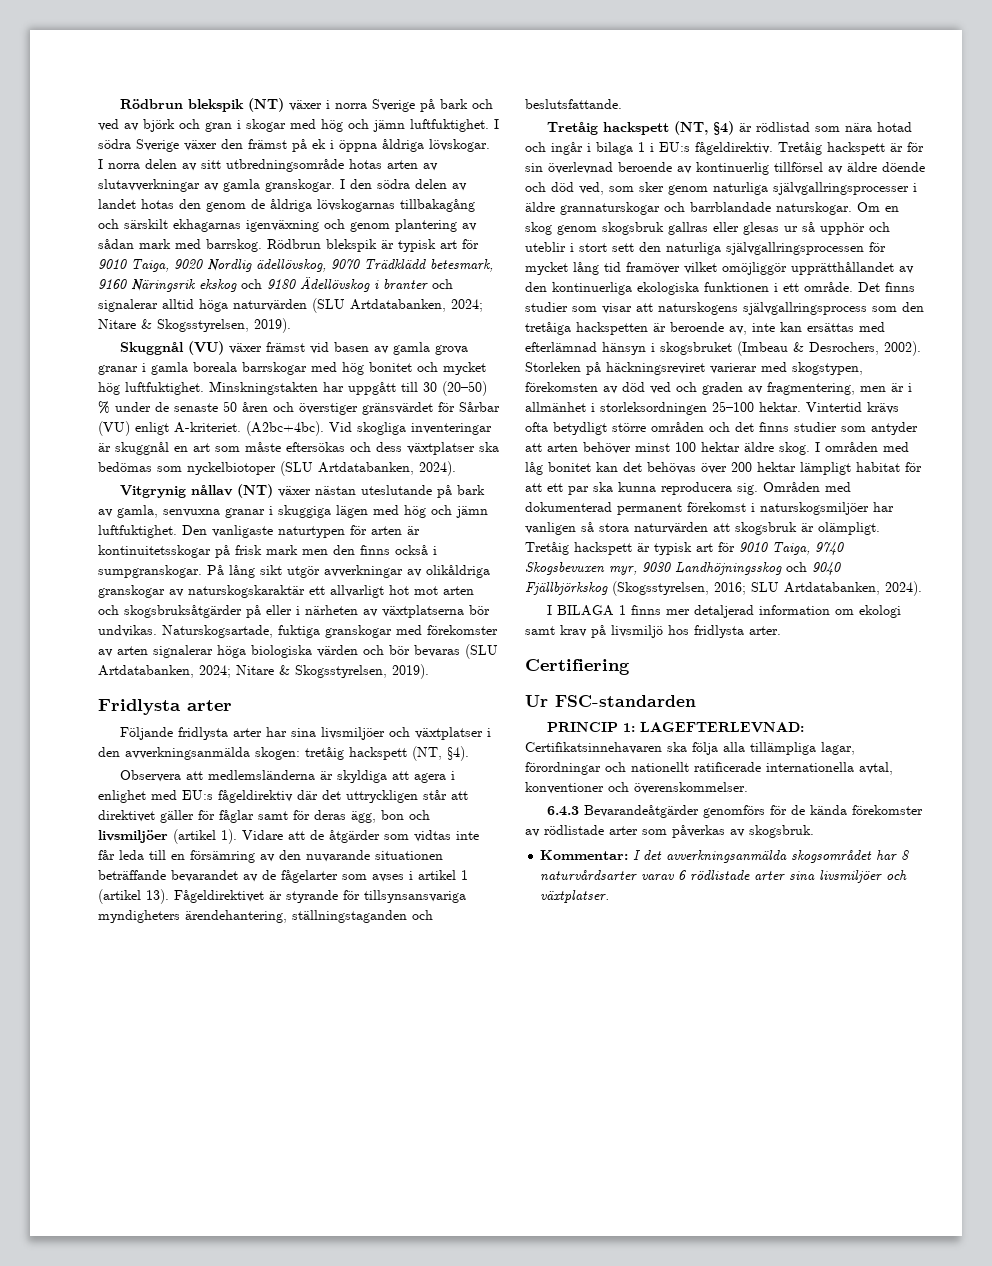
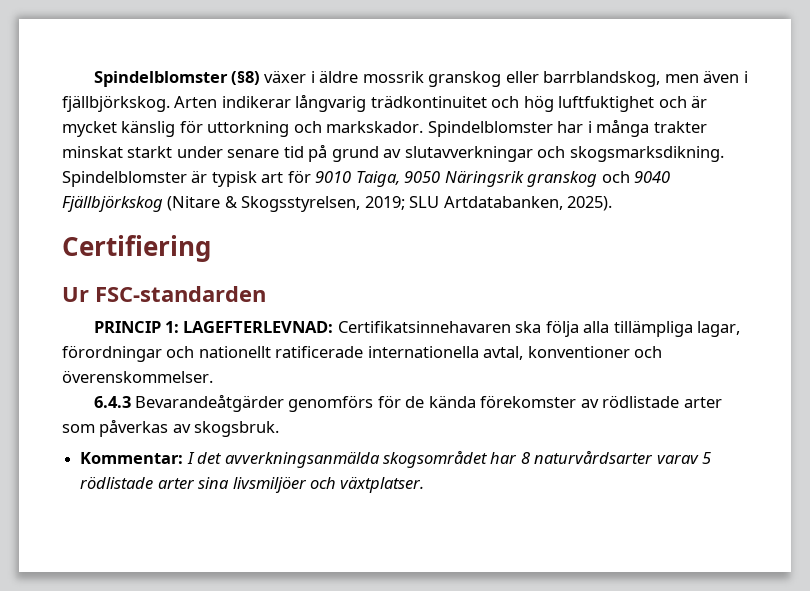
[120,98,494,112] [98,119,499,132] [98,139,490,152] [98,159,438,172] [98,179,467,192] [98,199,475,212] [98,219,477,232] [98,239,479,252] [98,259,493,272] [98,277,453,292] [98,298,483,313] [98,318,291,333] [120,341,469,355] [98,362,486,375] [98,381,487,396] [98,401,500,415] [98,421,492,436] [98,442,499,455] [98,461,456,476] [120,484,486,498] [98,505,488,518] [98,525,420,538] [98,545,437,558] [98,565,490,578] [98,585,474,598] [98,605,490,618] [98,625,498,638] [98,644,498,659] [98,664,429,679] [98,699,232,715] [120,727,492,740] [98,746,469,761] [120,770,456,783] [98,790,468,803] [98,810,430,823] [98,829,479,844] [98,850,443,863] [98,870,468,883] [98,889,466,904] [98,910,433,923] [525,99,622,109] [547,121,913,135] [525,142,924,155] [525,162,925,175] [525,182,917,195] [525,202,899,215] [525,222,890,235] [525,242,886,255] [525,262,914,275] [525,282,915,295] [525,302,924,315] [525,322,885,335] [525,341,921,356] [525,362,863,375] [525,382,912,395] [525,401,899,415] [525,422,918,435] [525,442,909,455] [525,462,922,475] [525,482,851,495] [525,502,894,515] [525,522,880,535] [525,542,844,555] [525,562,841,575] [525,581,922,596] [547,605,902,618] [525,625,781,638] Rödbrun blekspik (NT) växer i norra Sverige på bark och ved av björk och gran i skogar med hög och jämn luftfuktighet. I södra Sverige växer den främst på ek i öppna åldriga lövskogar. I norra delen av sitt utbredningsområde hotas arten av slutavverkningar av gamla granskogar. I den södra delen av landet hotas den genom de åldriga lövskogarnas tillbakagång och särskilt ekhagarnas igenväxning och genom plantering av sådan mark med barrskog. Rödbrun blekspik är typisk art för 9010 Taiga, 9020 Nordlig ädellövskog, 9070 Trädklädd betesmark, 9160 Näringsrik ekskog och 9180 Ädellövskog i branter och signalerar alltid höga naturvärden (SLU Artdatabanken, 2024; Nitare & Skogsstyrelsen, 2019). // Skuggnål (VU) växer främst vid basen av gamla grova granar i gamla boreala barrskogar med hög bonitet och mycket hög luftfuktighet. Minskningstakten har uppgått till 30 (20–50) % under de senaste 50 åren och överstiger gränsvärdet för Sårbar (VU) enligt A-kriteriet. (A2bc+4bc). Vid skogliga inventeringar är skuggnål en art som måste eftersökas och dess växtplatser ska bedömas som nyckelbiotoper (SLU Artdatabanken, 2024). // Vitgrynig nållav (NT) växer nästan uteslutande på bark av gamla, senvuxna granar i skuggiga lägen med hög och jämn luftfuktighet. Den vanligaste naturtypen för arten är kontinuitetsskogar på frisk mark men den finns också i sumpgranskogar. På lång sikt utgör avverkningar av olikåldriga granskogar av naturskogskaraktär ett allvarligt hot mot arten och skogsbruksåtgärder på eller i närheten av växtplatserna bör undvikas. Naturskogsartade, fuktiga granskogar med förekomster av arten signalerar höga biologiska värden och bör bevaras (SLU Artdatabanken, 2024; Nitare & Skogsstyrelsen, 2019). // Fridlysta arter // Följande fridlysta arter har sina livsmiljöer och växtplatser i den avverkningsanmälda skogen: tretåig hackspett (NT, §4). // Observera att medlemsländerna är skyldiga att agera i enlighet med EU:s fågeldirektiv där det uttryckligen står att direktivet gäller för fåglar samt för deras ägg, bon och livsmiljöer (artikel 1). Vidare att de åtgärder som vidtas inte får leda till en försämring av den nuvarande situationen beträffande bevarandet av de fågelarter som avses i artikel 1 (artikel 13). Fågeldirektivet är styrande för tillsynsansvariga myndigheters ärendehantering, ställningstaganden och beslutsfattande. // Tretåig hackspett (NT, §4) är rödlistad som nära hotad och ingår i bilaga 1 i EU:s fågeldirektiv. Tretåig hackspett är för sin överlevnad beroende av kontinuerlig tillförsel av äldre döende och död ved, som sker genom naturliga självgallringsprocesser i äldre grannaturskogar och barrblandade naturskogar. Om en skog genom skogsbruk gallras eller glesas ur så upphör och uteblir i stort sett den naturliga självgallringsprocessen för mycket lång tid framöver vilket omöjliggör upprätthållandet av den kontinuerliga ekologiska funktionen i ett område. Det finns studier som visar att naturskogens självgallringsprocess som den tretåiga hackspetten är beroende av, inte kan ersättas med efterlämnad hänsyn i skogsbruket (Imbeau & Desrochers, 2002). Storleken på häckningsreviret varierar med skogstypen, förekomsten av död ved och graden av fragmentering, men är i allmänhet i storleksordningen 25–100 hektar. Vintertid krävs ofta betydligt större områden och det finns studier som antyder att arten behöver minst 100 hektar äldre skog. I områden med låg bonitet kan det behövas över 200 hektar lämpligt habitat för att ett par ska kunna reproducera sig. Områden med dokumenterad permanent förekomst i naturskogsmiljöer har vanligen så stora naturvärden att skogsbruk är olämpligt. Tretåig hackspett är typisk art för 9010 Taiga, 9740 Skogsbevuxen myr, 9030 Landhöjningsskog och 9040 Fjällbjörkskog (Skogsstyrelsen, 2016; SLU Artdatabanken, 2024). // I BILAGA 1 finns mer detaljerad information om ekologi samt krav på livsmiljö hos fridlysta arter. -> [93,70,748,87] [62,94,708,112] [62,119,707,137] [62,144,724,162] [62,170,671,187] [62,195,613,212] Spindelblomster (§8) växer i äldre mossrik granskog eller barrblandskog, men även i fjällbjörkskog. Arten indikerar långvarig trädkontinuitet och hög luftfuktighet och är mycket känslig för uttorkning och markskador. Spindelblomster har i många trakter minskat starkt under senare tid på grund av slutavverkningar och skogsmarksdikning. Spindelblomster är typisk art för 9010 Taiga, 9050 Näringsrik granskog och 9040 Fjällbjörkskog (Nitare & Skogsstyrelsen, 2019; SLU Artdatabanken, 2025).
[678,870,687,880] 6 -> [702,452,712,464] 5

